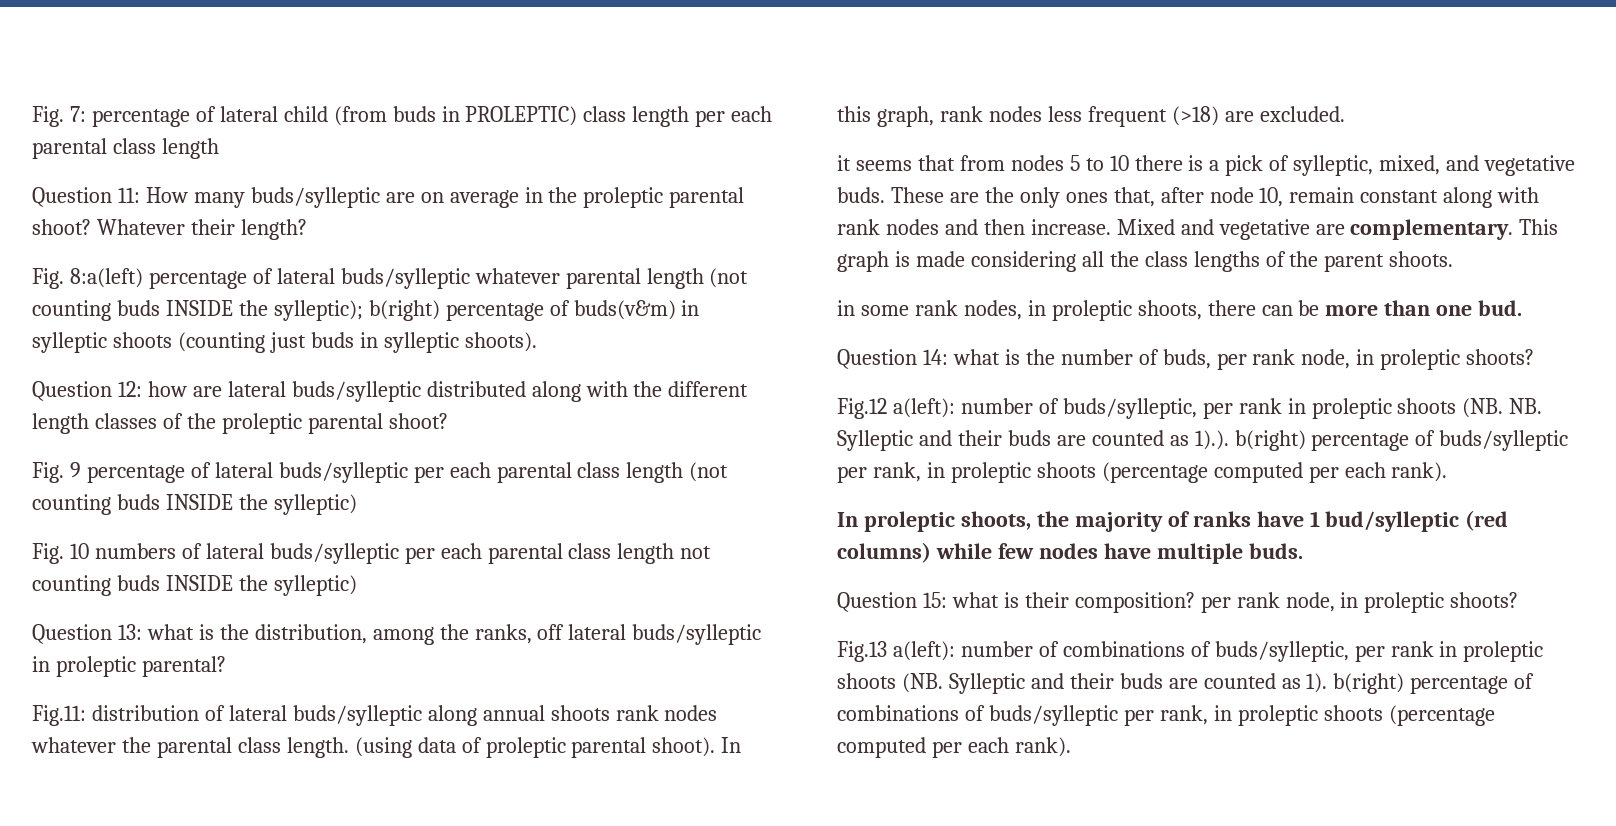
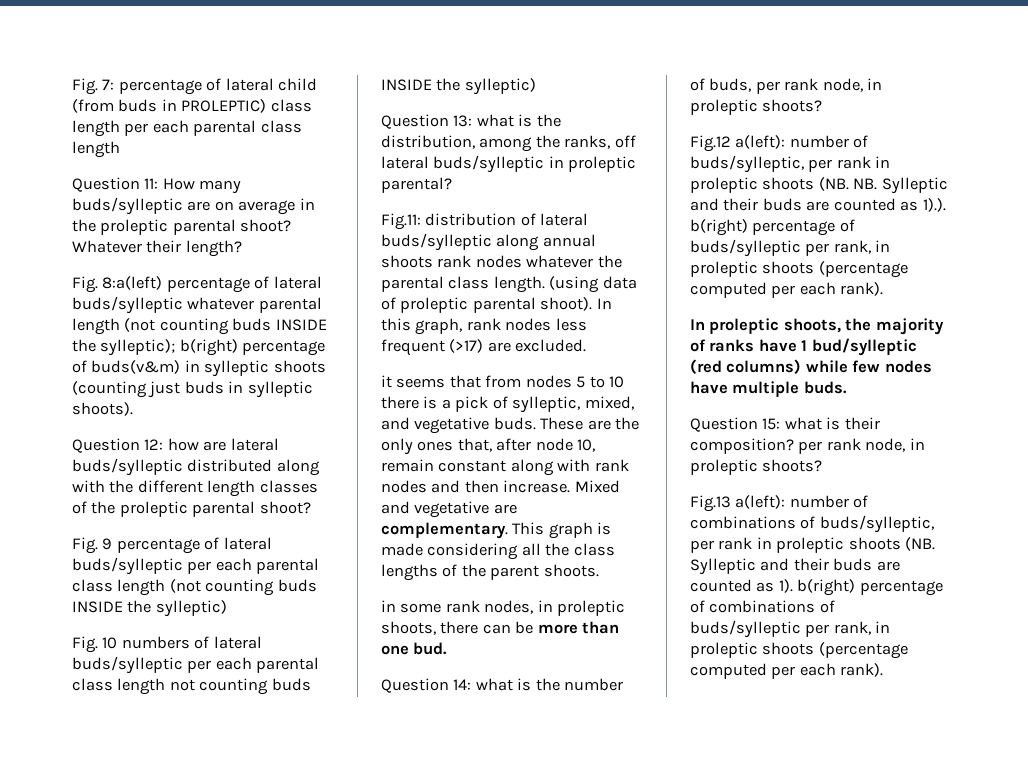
[1171,106,1219,126] (>18) -> [449,339,484,353] (>17)

